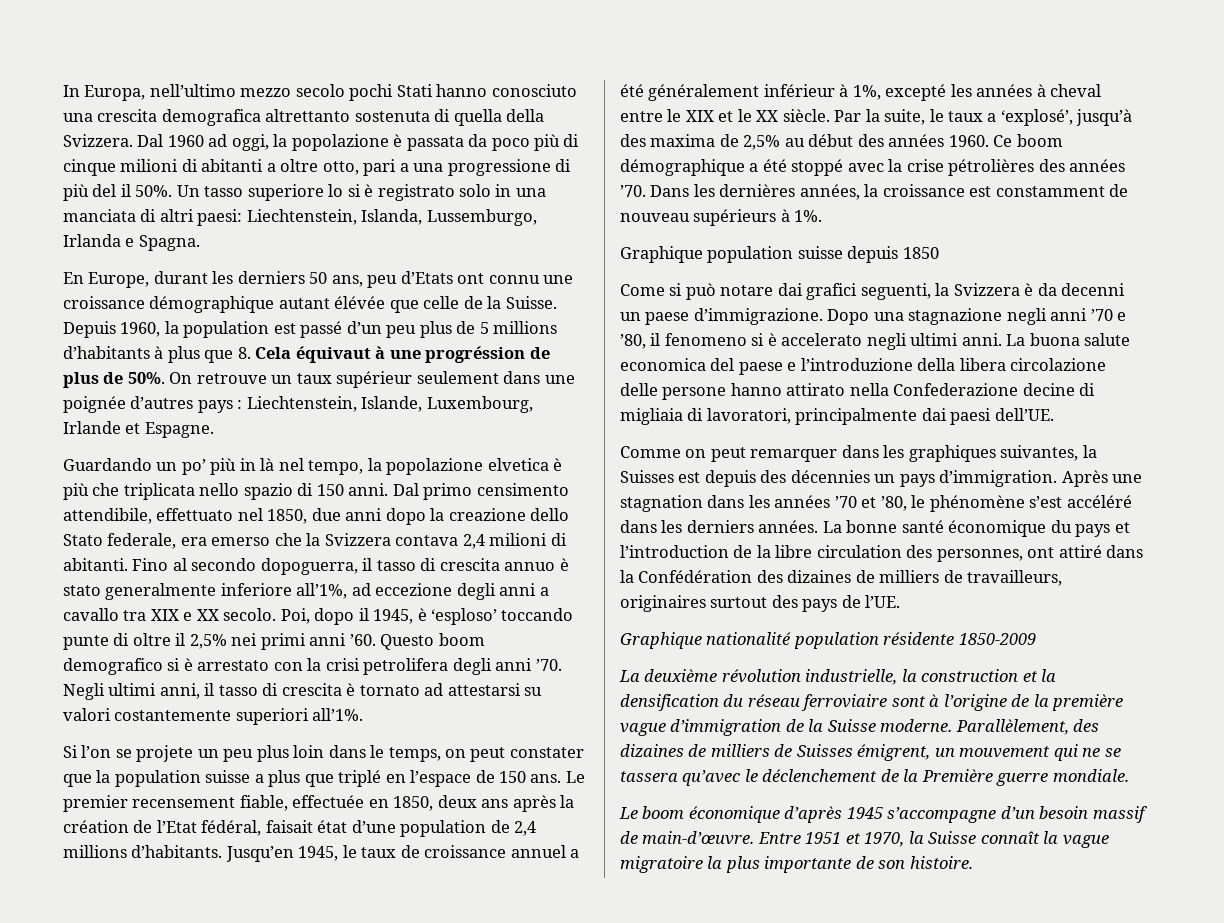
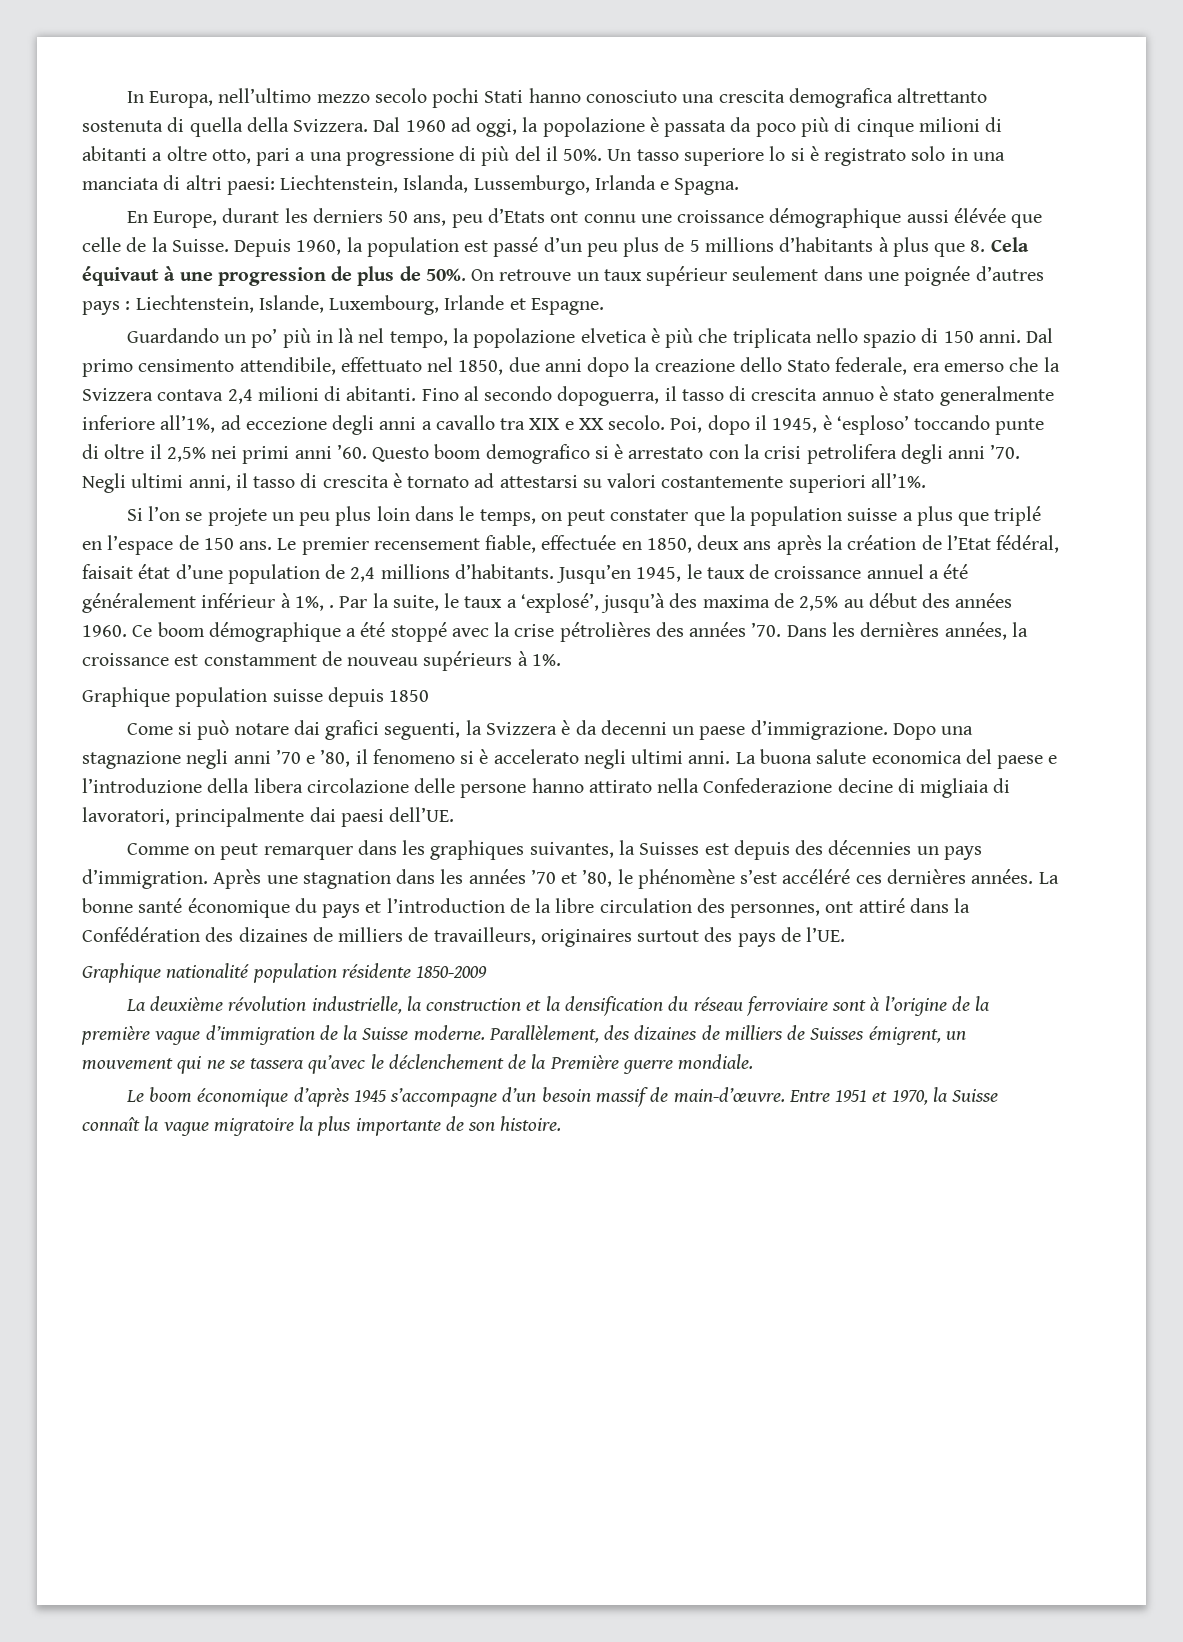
[278,298,330,309] autant -> [906,210,949,223] aussi
[425,346,526,363] progréssion -> [217,267,326,286] progression
[885,84,1102,101] [620,109,830,122] excepté les années à cheval entre le XIX et le XX siècle. -> [329,605,335,608] .
[620,520,754,533] dans les derniers -> [855,869,966,884] ces dernières

